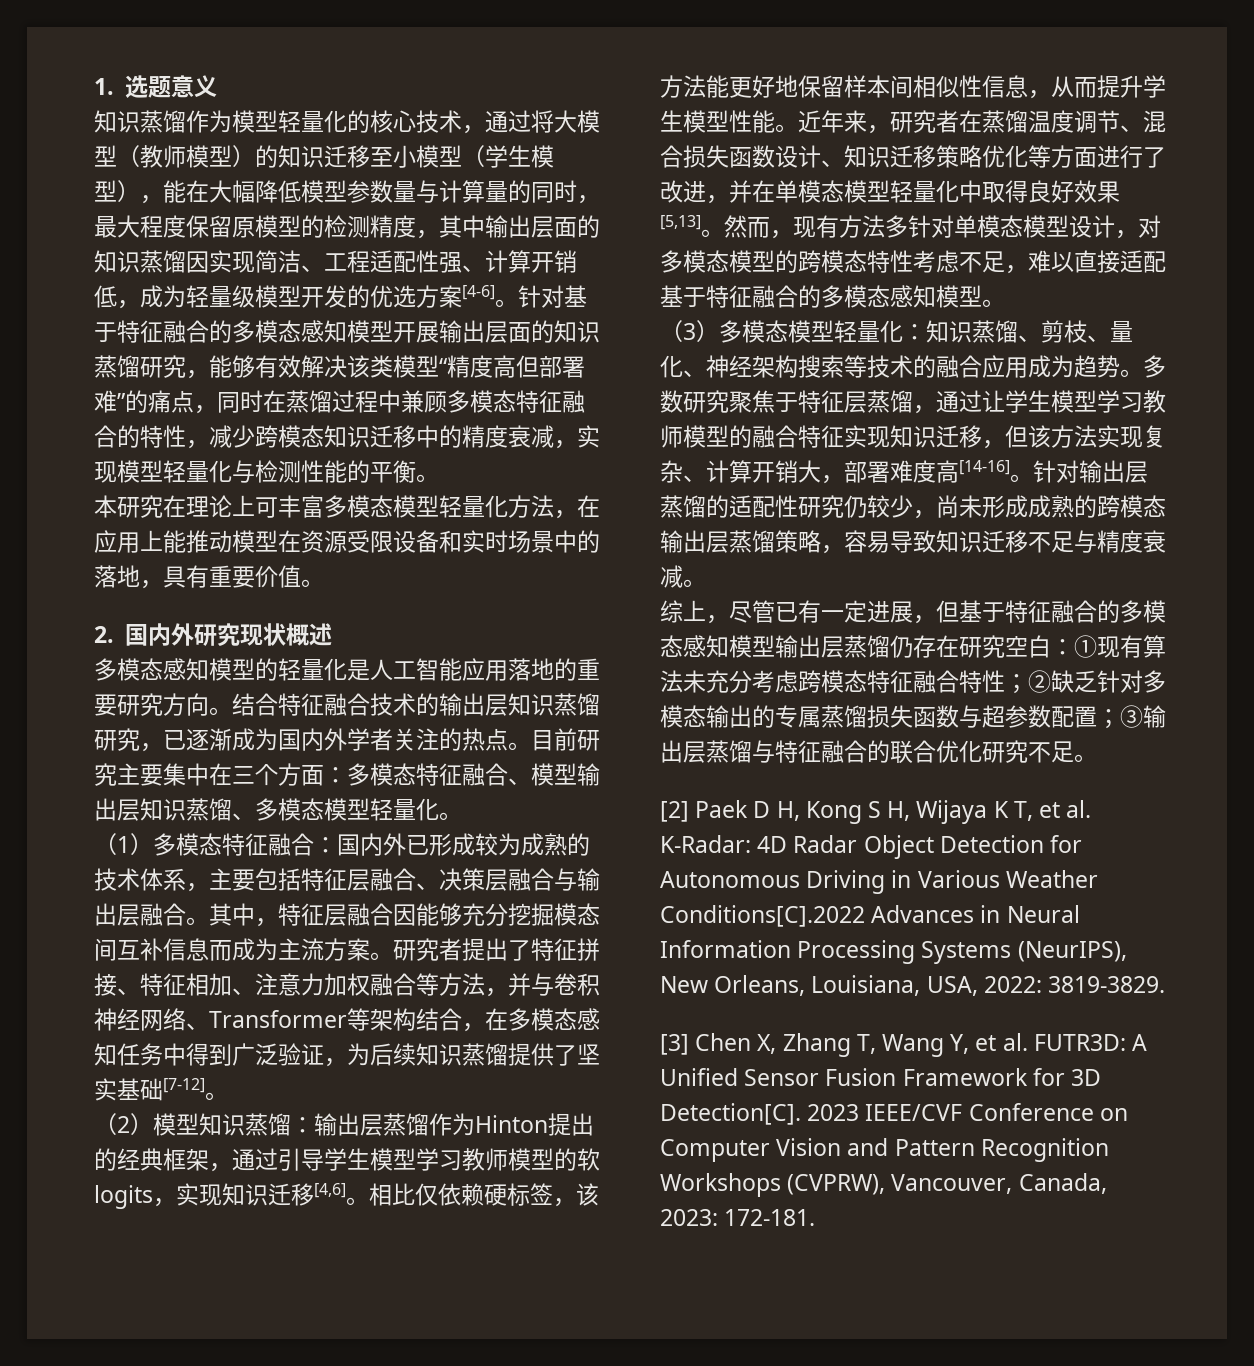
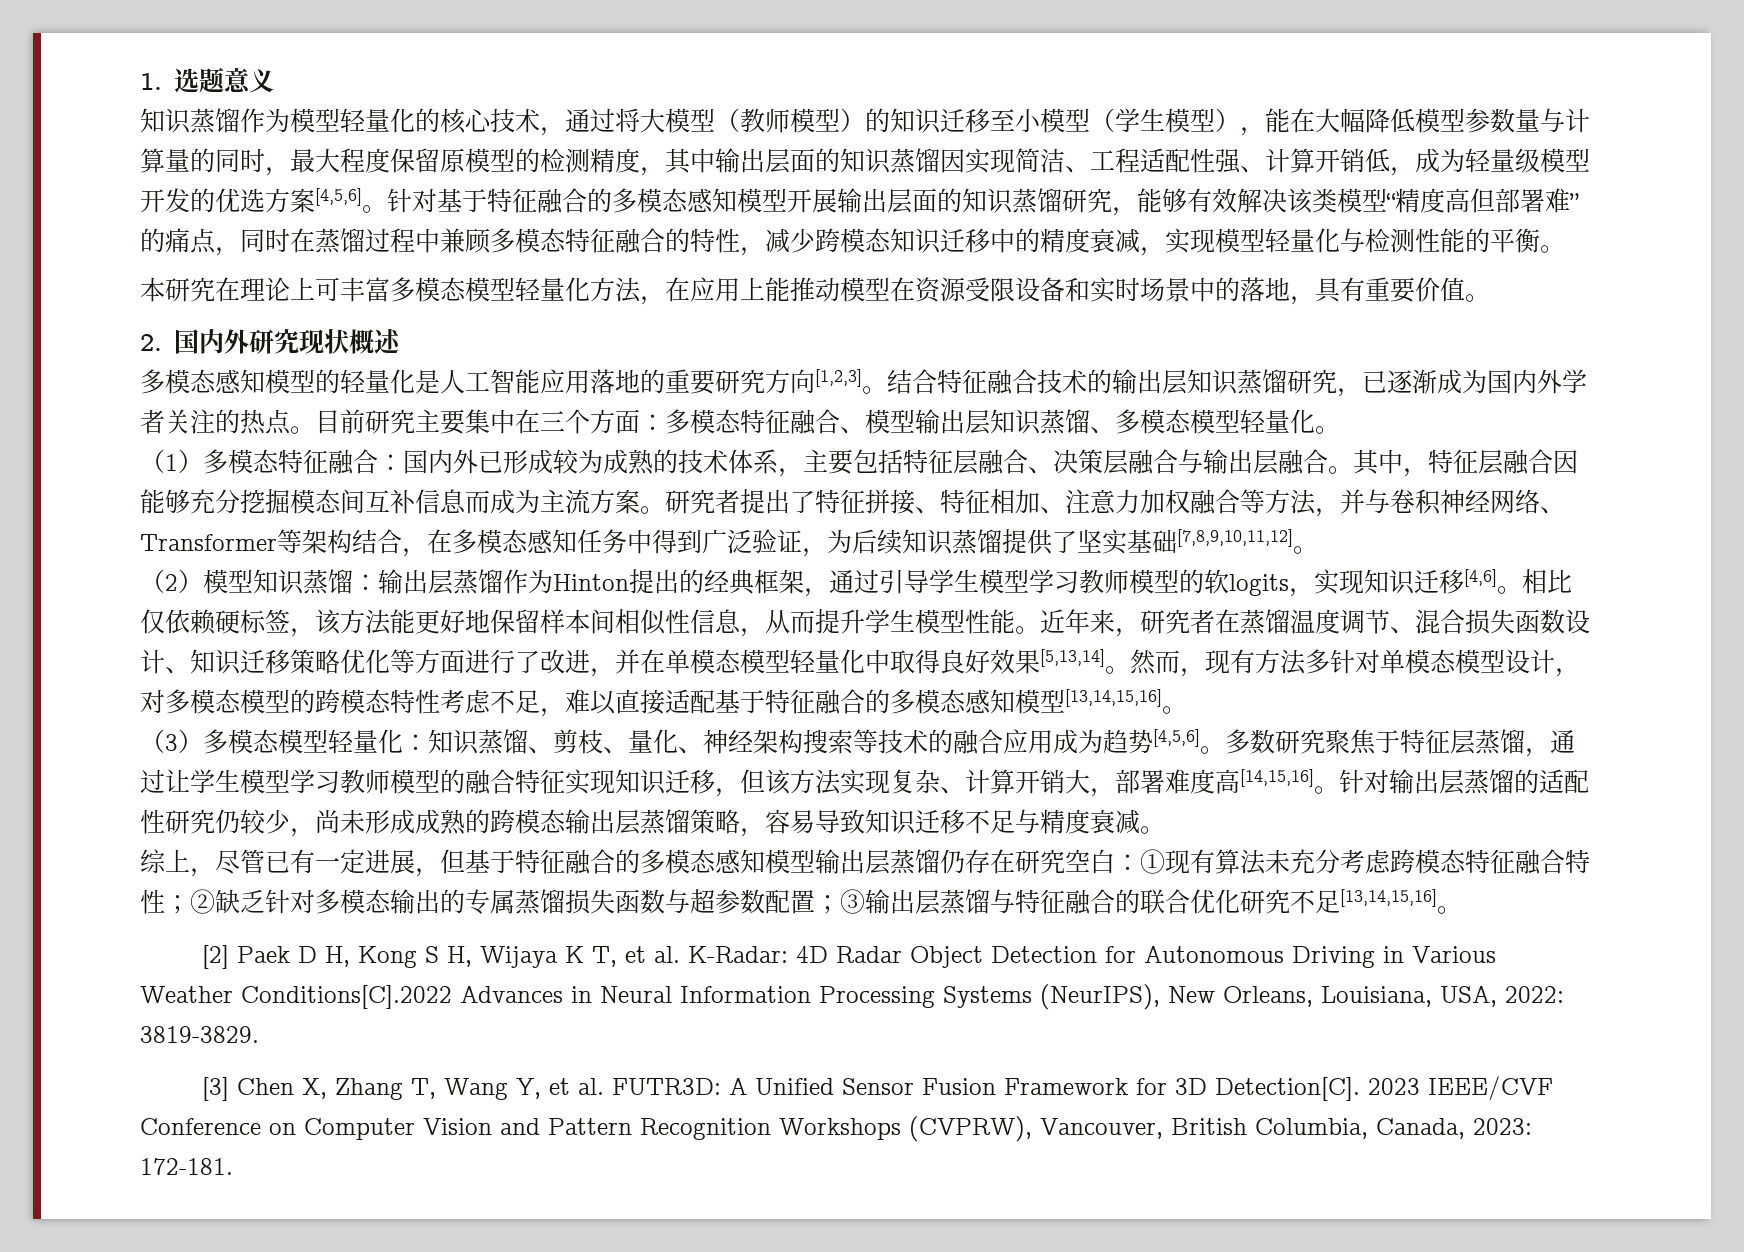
[462,285,495,300] [4-6] -> [315,188,362,206] [4,5,6]
(209, 704) none -> [815,369,862,387] [1,2,3]
[163,1078,205,1093] [7-12] -> [1177,529,1293,547] [7,8,9,10,11,12]
[660,215,701,230] [5,13] -> [1040,649,1105,667] [5,13,14]
(982, 296) none -> [1065,689,1162,707] [13,14,15,16]
(1120, 366) none -> [1153,729,1200,747] [4,5,6]
[959,460,1010,475] [14-16] -> [1240,769,1314,787] [14,15,16]
(1074, 752) none -> [1340,889,1437,907] [13,14,15,16]
(1013, 1184) none -> [1171,1118,1368,1139] British Columbia,

